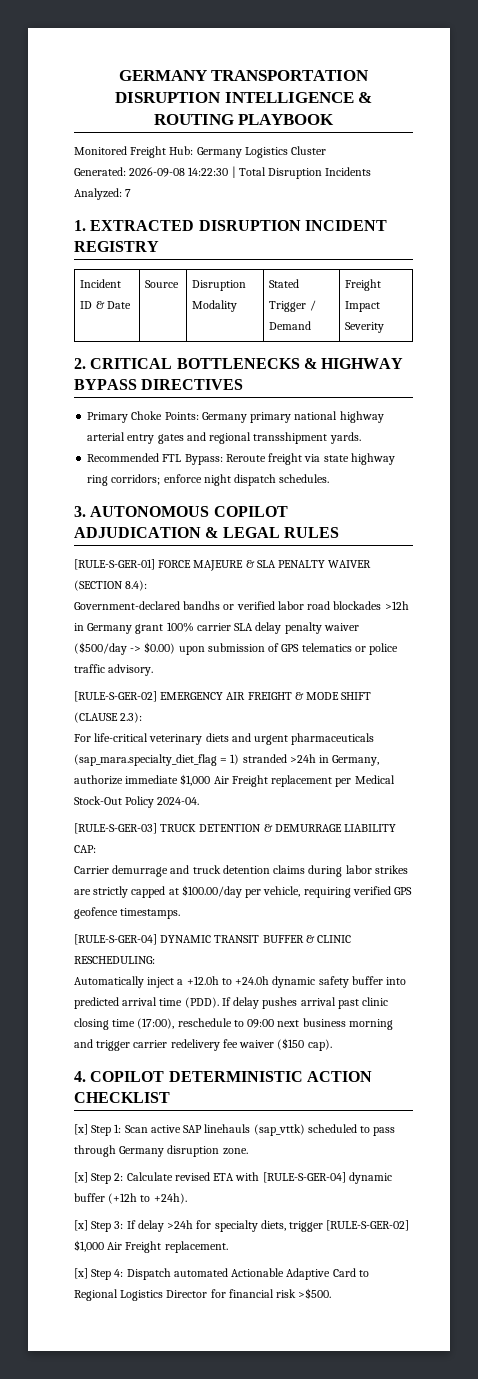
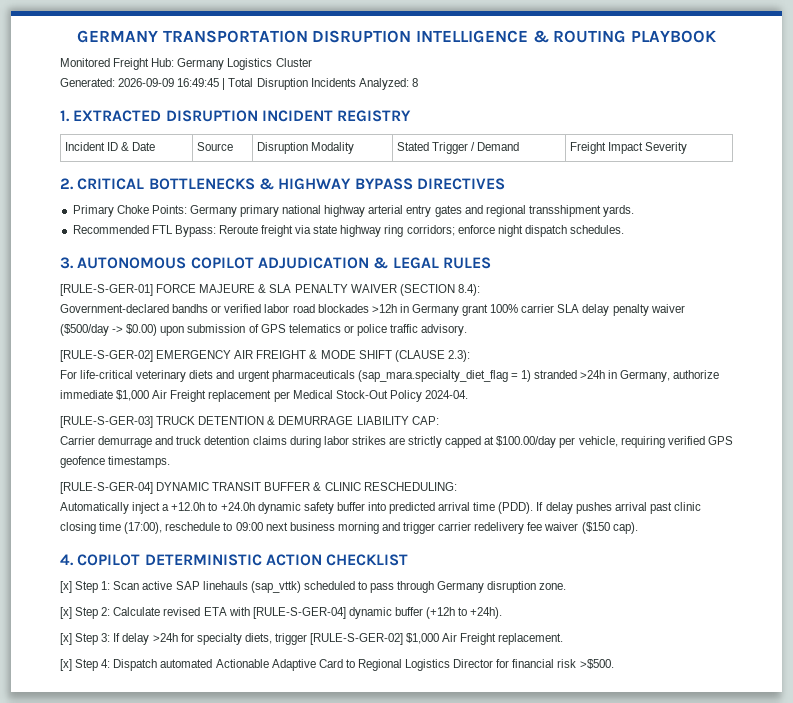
[129,167,229,177] 2026-09-08 14:22:30 -> [118,78,220,87] 2026-09-09 16:49:45
[125,189,132,197] 7 -> [411,78,418,87] 8

